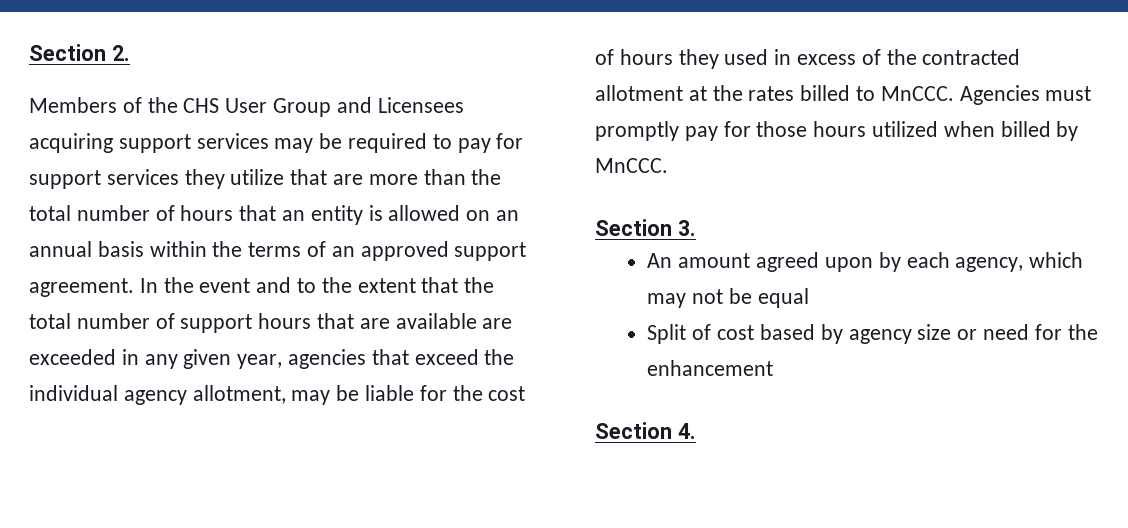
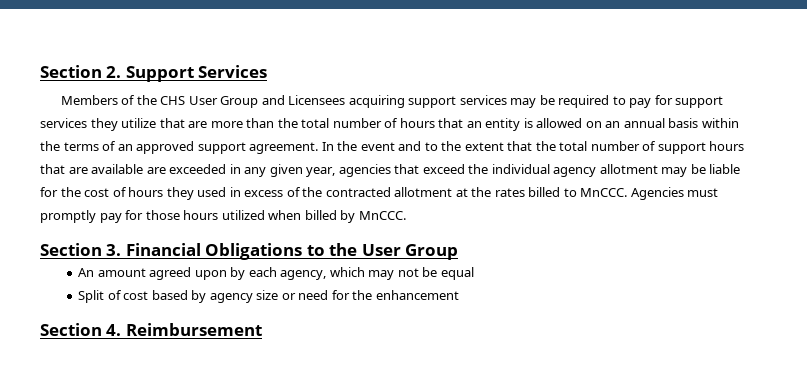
(130, 53) none -> [125,65,268,82] Support Services
[192,385,286,404] allotment, -> [599,164,658,174] allotment
(696, 228) none -> [125,243,459,260] Financial Obligations to the User Group
(696, 431) none -> [125,323,262,336] Reimbursement

